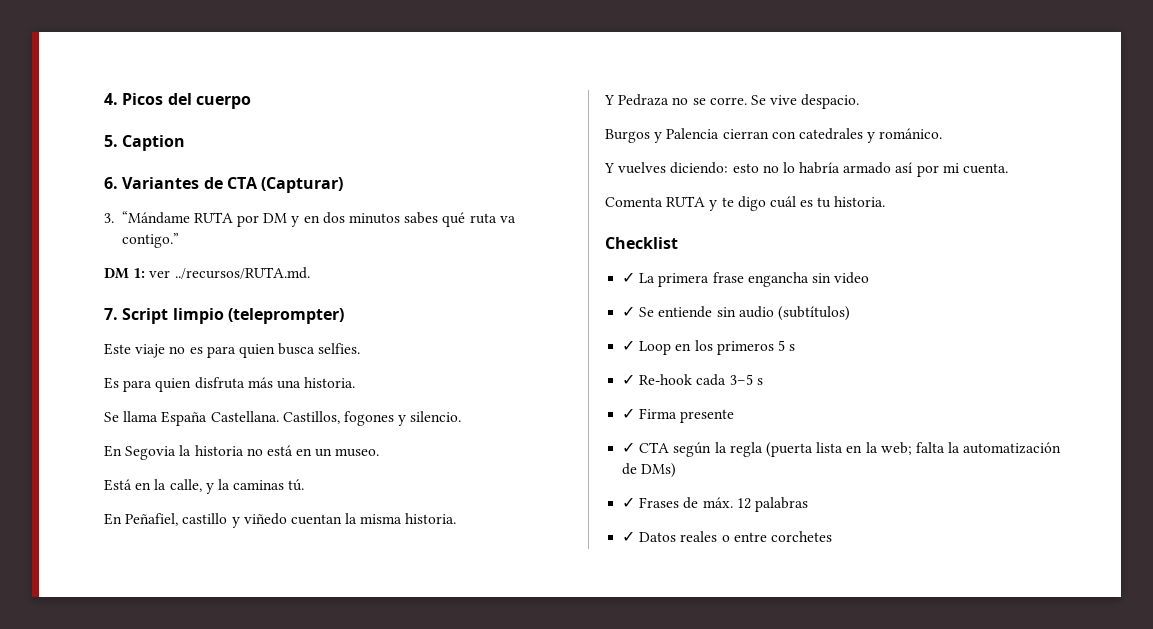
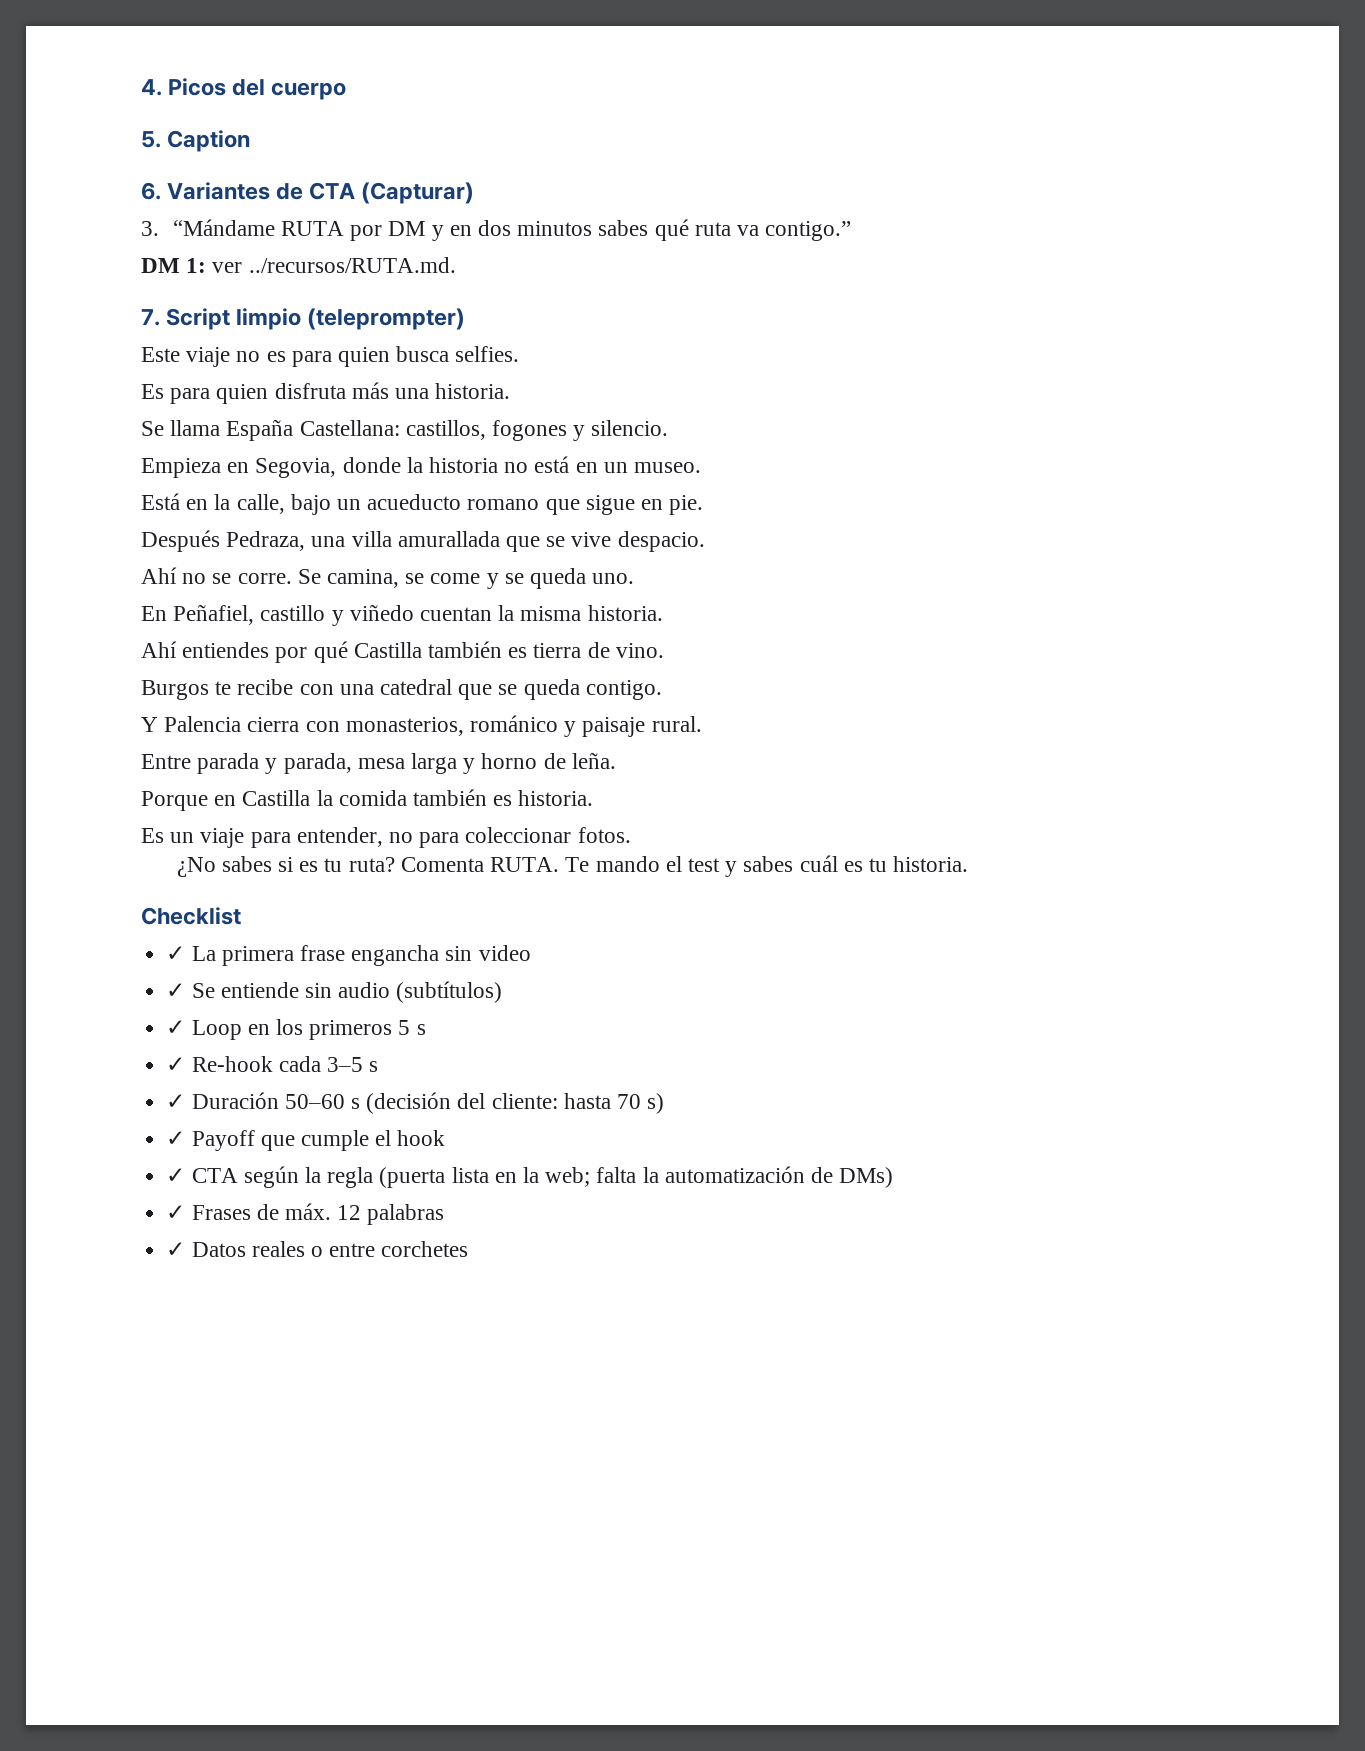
[210,411,340,424] Castellana. Castillos, -> [299,420,486,440] Castellana: castillos,
[104,445,177,460] En Segovia -> [141,457,401,478] Empieza en Segovia, donde
[205,479,305,494] y la caminas tú. -> [290,494,704,515] [141,530,705,552] [141,567,635,589] bajo un acueducto romano que sigue en pie. // Después Pedraza, una villa amurallada que se vive despacio. // Ahí no se corre. Se camina, se come y se queda uno.
[604,94,860,109] [605,128,943,143] [604,162,1009,177] [605,196,766,211] Y Pedraza no se corre. Se vive despacio. // Burgos y Palencia cierran con catedrales y románico. // Y vuelves diciendo: esto no lo habría armado así por mi cuenta. // Comenta RUTA y te digo -> [141,641,664,663] [141,679,662,700] [141,715,702,737] [141,752,616,774] [141,789,594,811] [141,827,631,848] [176,856,794,877] Ahí entiendes por qué Castilla también es tierra de vino. // Burgos te recibe con una catedral que se queda contigo. // Y Palencia cierra con monasterios, románico y paisaje rural. // Entre parada y parada, mesa larga y horno de leña. // Porque en Castilla la comida también es historia. // Es un viaje para entender, no para coleccionar fotos. // ¿No sabes si es tu ruta? Comenta RUTA. Te mando el test y sabes
[639,408,735,423] Firma presente -> [191,1092,665,1114] [166,1130,446,1151] Duración 50–60 s (decisión del cliente: hasta 70 s) // ✓ Payoff que cumple el hook

